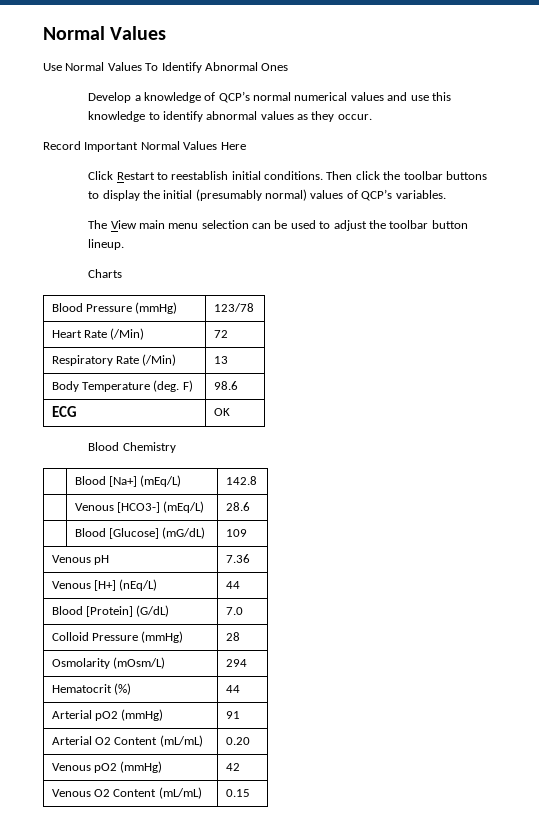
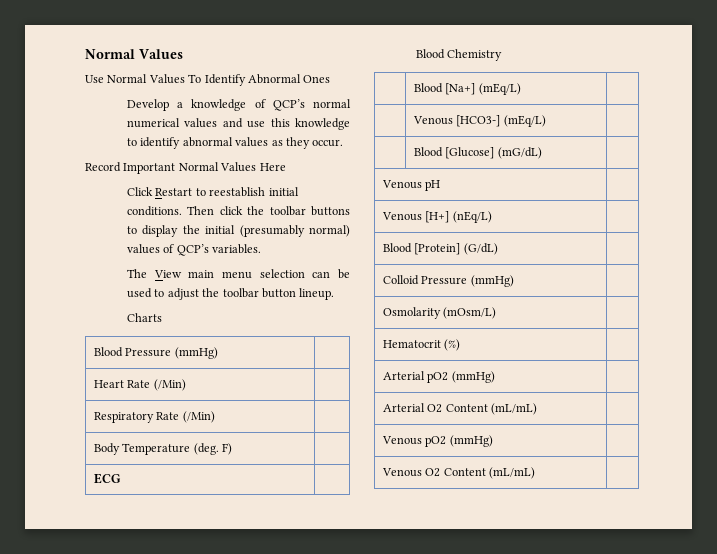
[213,303,254,312] 123/78 -> (218, 353) none
[213,330,228,338] 72 -> (186, 385) none
[213,356,228,364] 13 -> (215, 417) none
[213,381,238,390] 98.6 -> (232, 449) none
[213,408,230,416] OK -> (121, 478) none
[225,476,257,485] 142.8 -> (521, 89) none
[225,502,250,511] 28.6 -> (546, 121) none
[225,529,247,537] 109 -> (542, 153) none
[225,554,250,563] 7.36 -> (441, 185) none
[225,581,240,589] 44 -> (492, 217) none
[225,607,243,615] 7.0 -> (498, 249) none
[225,632,240,641] 28 -> (514, 281) none
[225,659,247,667] 294 -> (497, 313) none
[225,685,240,693] 44 -> (461, 345) none
[225,711,240,719] 91 -> (495, 377) none
[225,737,250,745] 0.20 -> (537, 409) none
[225,763,240,771] 42 -> (493, 441) none
[225,789,250,797] 0.15 -> (535, 473) none

